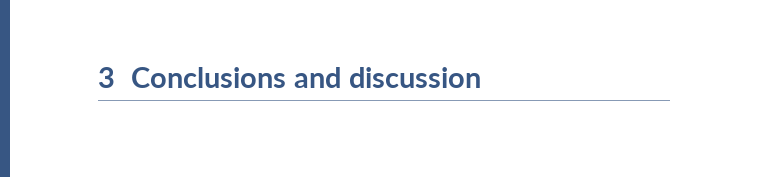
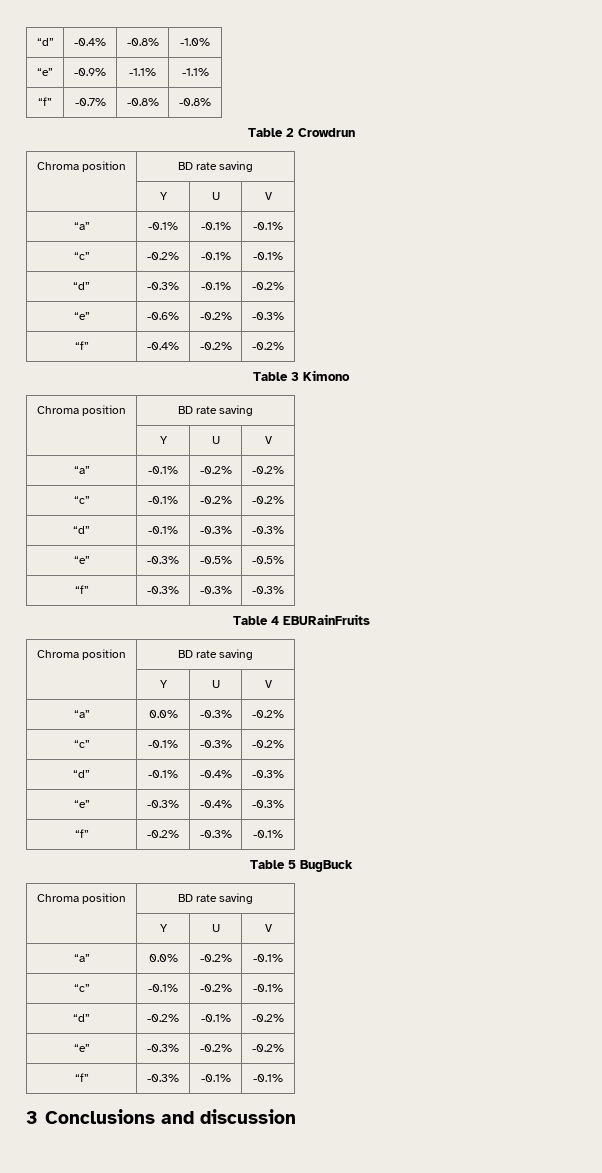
(98, 77) none -> [36,38,54,46] [74,38,106,46] [126,38,159,46] [180,38,210,46] [37,68,53,76] [74,68,106,76] [129,68,156,76] [181,68,209,76] [38,97,52,106] [74,98,106,106] [126,98,159,106] [179,98,211,106] [247,128,355,137] [36,161,127,172] [177,161,254,172] [159,192,168,200] [211,192,220,200] [264,192,272,200] [73,222,90,230] [148,222,178,230] [200,222,231,230] [253,222,283,230] [73,252,90,260] [147,252,179,260] [200,252,231,260] [253,252,283,260] [73,282,90,290] [147,282,179,290] [200,282,231,290] [252,282,284,290] [73,312,90,320] [147,312,179,320] [199,312,232,320] [252,312,284,320] [74,341,89,350] [147,342,179,350] [199,342,232,350] [252,342,284,350] [253,370,350,381] [36,405,127,416] [177,405,254,416] [159,436,168,444] [211,436,220,444] [264,436,272,444] [73,466,90,474] [148,466,178,474] [199,466,232,474] [252,466,284,474] [73,496,90,504] [148,496,178,504] [199,496,232,504] [252,496,284,504] [73,526,90,534] [148,526,178,534] [199,526,232,534] [252,526,284,534] [73,556,90,564] [147,556,179,564] [199,556,232,564] [252,556,284,564] [74,585,89,594] [147,586,179,594] [199,586,232,594] [252,586,284,594] [232,614,370,625] [36,649,127,660] [177,649,254,660] [159,680,168,688] [211,680,220,688] [264,680,272,688] [73,710,90,718] [148,710,178,718] [199,710,232,718] [252,710,284,718] [73,740,90,748] [148,740,178,748] [199,740,232,748] [252,740,284,748] [73,770,90,778] [148,770,178,778] [199,770,232,778] [252,770,284,778] [73,800,90,808] [147,800,179,808] [199,800,232,808] [252,800,284,808] [74,829,89,838] [147,830,179,838] [199,830,232,838] [253,830,283,838] [250,860,353,872] [36,893,127,904] [177,893,254,904] [159,924,168,932] [211,924,220,932] [264,924,272,932] [73,954,90,962] [148,954,178,962] [199,954,232,962] [253,954,283,962] [73,984,90,992] [148,984,178,992] [199,984,232,992] [253,984,283,992] [73,1014,90,1022] [147,1014,179,1022] [200,1014,231,1022] [252,1014,284,1022] [73,1044,90,1052] [147,1044,179,1052] [199,1044,232,1052] [252,1044,284,1052] [74,1073,89,1082] [147,1074,179,1082] [200,1074,231,1082] [253,1074,283,1082] “d” | -0.4% | -0.8% | -1.0% // “e” | -0.9% | -1.1% | -1.1% // “f” | -0.7% | -0.8% | -0.8% // Table 2 Crowdrun // Chroma position | BD rate saving // | Y | U | V // “a” | -0.1% | -0.1% | -0.1% // “c” | -0.2% | -0.1% | -0.1% // “d” | -0.3% | -0.1% | -0.2% // “e” | -0.6% | -0.2% | -0.3% // “f” | -0.4% | -0.2% | -0.2% // Table 3 Kimono // Chroma position | BD rate saving // | Y | U | V // “a” | -0.1% | -0.2% | -0.2% // “c” | -0.1% | -0.2% | -0.2% // “d” | -0.1% | -0.3% | -0.3% // “e” | -0.3% | -0.5% | -0.5% // “f” | -0.3% | -0.3% | -0.3% // Table 4 EBURainFruits // Chroma position | BD rate saving // | Y | U | V // “a” | 0.0% | -0.3% | -0.2% // “c” | -0.1% | -0.3% | -0.2% // “d” | -0.1% | -0.4% | -0.3% // “e” | -0.3% | -0.4% | -0.3% // “f” | -0.2% | -0.3% | -0.1% // Table 5 BugBuck // Chroma position | BD rate saving // | Y | U | V // “a” | 0.0% | -0.2% | -0.1% // “c” | -0.1% | -0.2% | -0.1% // “d” | -0.2% | -0.1% | -0.2% // “e” | -0.3% | -0.2% | -0.2% // “f” | -0.3% | -0.1% | -0.1% //

